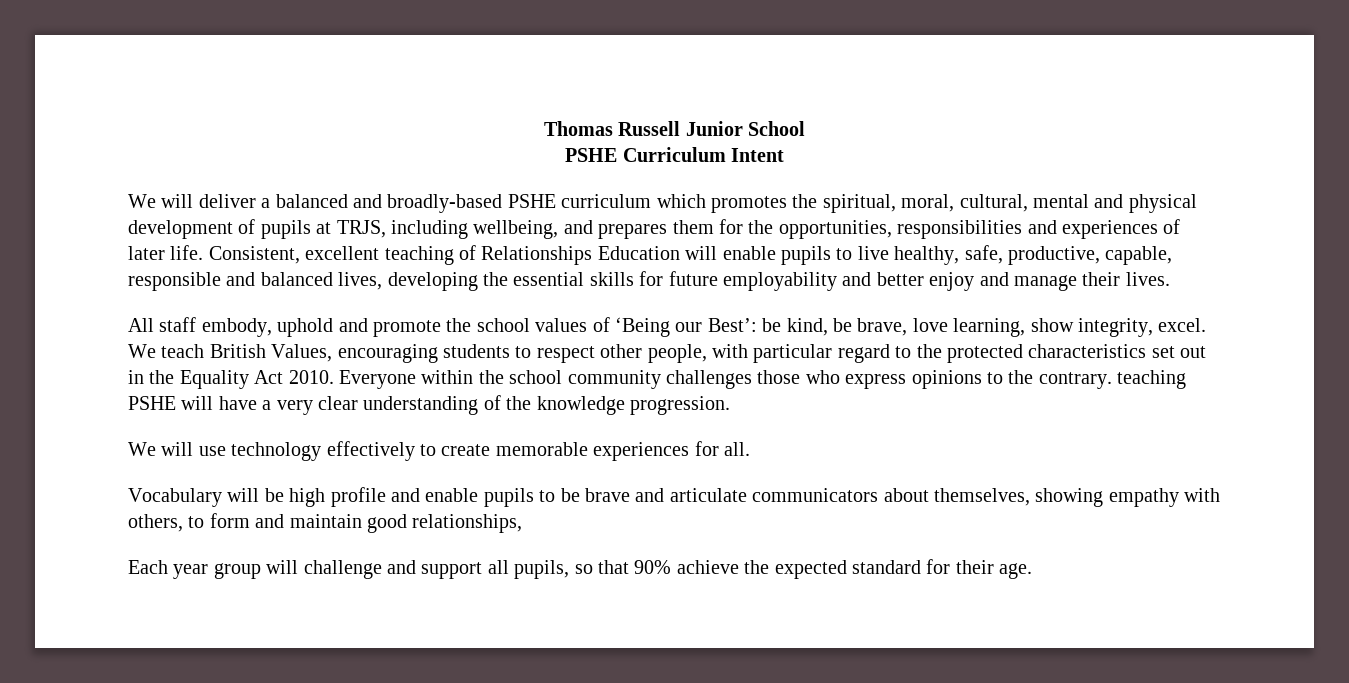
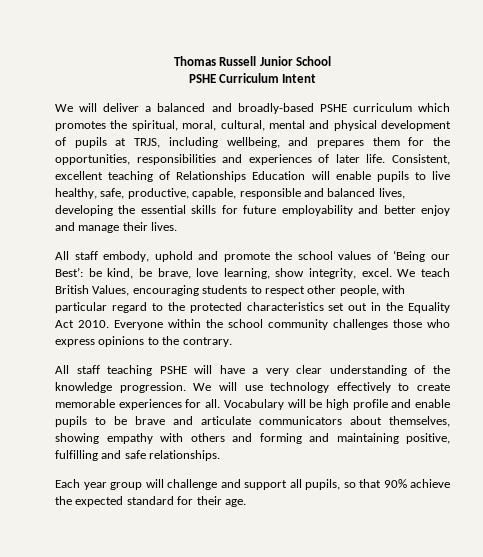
(1112, 380) none -> [55,365,100,374] // All staff
(730, 405) // -> (186, 387) none
(750, 449) // -> (221, 403) none
[128,513,523,533] others, to form and maintain good relationships, -> [190,433,450,444] [55,450,221,461] others and forming and maintaining positive, fulfilling and safe relationships.

